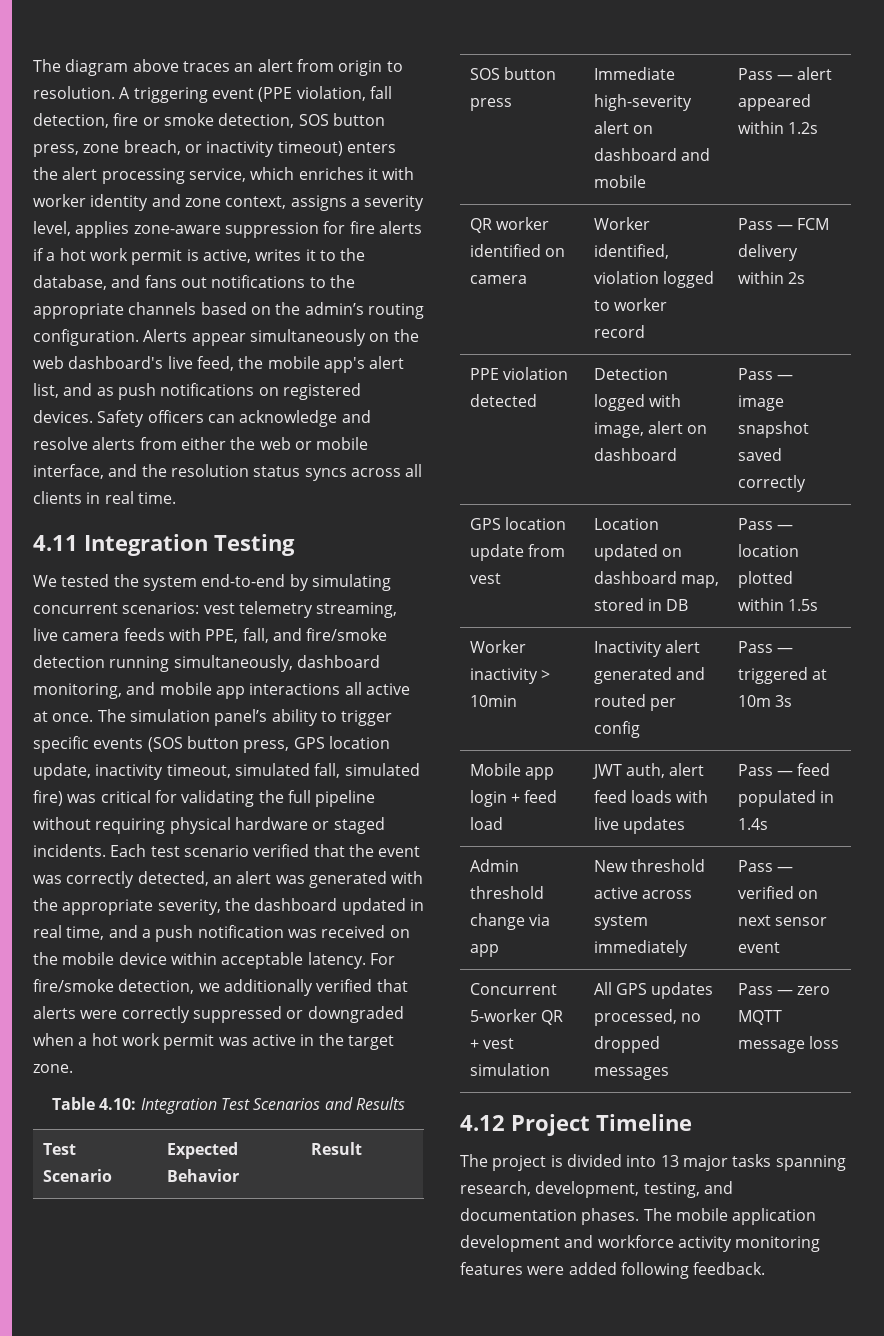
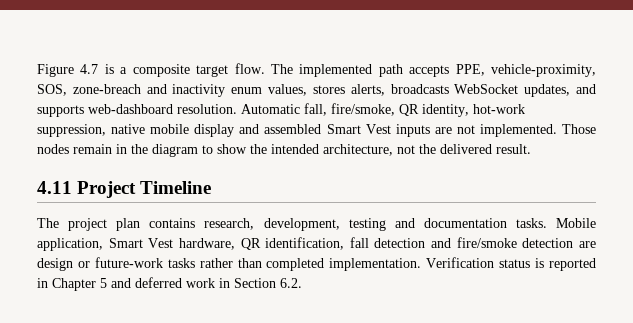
[33,59,403,76] [33,86,392,103] [33,113,385,128] [33,140,396,157] [33,167,415,184] [33,194,425,211] [33,221,422,238] [33,248,366,265] [33,275,355,290] [33,302,424,319] [33,329,419,346] [33,356,405,373] [33,383,361,400] [33,410,371,427] [33,437,369,450] [33,464,423,481] [33,491,176,504] [33,534,295,556] [33,574,391,591] [33,601,398,618] [33,628,388,643] [33,655,380,672] [33,682,410,699] [33,709,393,726] [33,736,390,753] [33,763,420,780] [33,790,376,807] [33,817,385,834] [33,844,421,857] [33,871,424,888] [33,898,424,915] [33,925,410,942] [33,952,395,969] [33,979,408,996] [33,1006,404,1023] [33,1033,394,1050] [33,1064,73,1073] [52,1097,405,1114] [42,1143,76,1155] [42,1169,112,1182] [166,1142,238,1159] [166,1169,239,1182] [310,1142,362,1155] [469,67,556,80] [469,98,512,111] [593,67,675,80] [593,94,692,111] [593,121,653,134] [593,148,710,161] [593,175,646,188] [737,67,833,80] [737,94,811,111] [737,121,818,134] [469,217,549,233] [469,244,565,257] [469,275,527,284] [593,217,650,230] [593,244,669,259] [593,271,714,288] [593,298,667,311] [593,325,645,338] [737,218,830,230] [737,244,798,261] [737,271,805,284] [469,367,568,380] [469,394,537,407] [593,368,668,380] [593,394,681,411] [593,421,708,438] [593,448,677,461] [737,368,793,380] [737,395,784,411] [737,421,809,438] [737,448,782,461] [737,475,806,492] [469,517,566,530] [469,544,565,561] [469,573,501,584] [593,518,659,530] [593,544,682,561] [593,571,719,588] [593,598,689,611] [737,518,793,530] [737,544,799,557] [737,571,793,588] [737,598,818,611] [469,640,526,653] [469,668,550,684] [469,695,517,707] [593,640,700,657] [593,667,705,684] [593,694,676,711] [593,721,640,738] [737,641,793,653] [737,667,827,684] [737,695,792,707] [469,763,554,780] [469,790,558,807] [469,817,503,830] [591,763,705,779] [593,790,709,803] [593,817,685,834] [737,763,831,776] [737,790,834,807] [737,818,768,830] [469,859,519,872] [469,886,544,899] [469,913,550,930] [469,944,499,957] [593,859,705,872] [593,887,692,899] [593,915,648,930] [593,940,688,957] [737,860,793,872] [737,886,818,899] [737,915,827,926] [737,942,780,953] [469,983,557,995] [469,1009,563,1025] [469,1038,514,1049] [469,1063,550,1076] [593,982,714,999] [593,1009,701,1026] [593,1036,660,1053] [593,1067,669,1080] [737,983,831,995] [737,1010,782,1025] [737,1036,839,1053] [460,1114,692,1136] [460,1154,846,1171] The diagram above traces an alert from origin to resolution. A triggering event (PPE violation, fall detection, fire or smoke detection, SOS button press, zone breach, or inactivity timeout) enters the alert processing service, which enriches it with worker identity and zone context, assigns a severity level, applies zone-aware suppression for fire alerts if a hot work permit is active, writes it to the database, and fans out notifications to the appropriate channels based on the admin’s routing configuration. Alerts appear simultaneously on the web dashboard's live feed, the mobile app's alert list, and as push notifications on registered devices. Safety officers can acknowledge and resolve alerts from either the web or mobile interface, and the resolution status syncs across all clients in real time. // 4.11 Integration Testing // We tested the system end-to-end by simulating concurrent scenarios: vest telemetry streaming, live camera feeds with PPE, fall, and fire/smoke detection running simultaneously, dashboard monitoring, and mobile app interactions all active at once. The simulation panel’s ability to trigger specific events (SOS button press, GPS location update, inactivity timeout, simulated fall, simulated fire) was critical for validating the full pipeline without requiring physical hardware or staged incidents. Each test scenario verified that the event was correctly detected, an alert was generated with the appropriate severity, the dashboard updated in real time, and a push notification was received on the mobile device within acceptable latency. For fire/smoke detection, we additionally verified that alerts were correctly suppressed or downgraded when a hot work permit was active in the target zone. // Table 4.10: Integration Test Scenarios and Results // Test Scenario | Expected Behavior | Result // SOS button press | Immediate high-severity alert on dashboard and mobile | Pass — alert appeared within 1.2s // QR worker identified on camera | Worker identified, violation logged to worker record | Pass — FCM delivery within 2s // PPE violation detected | Detection logged with image, alert on dashboard | Pass — image snapshot saved correctly // GPS location update from vest | Location updated on dashboard map, stored in DB | Pass — location plotted within 1.5s // Worker inactivity > 10min | Inactivity alert generated and routed per config | Pass — triggered at 10m 3s // Mobile app login + feed load | JWT auth, alert feed loads with live updates | Pass — feed populated in 1.4s // Admin threshold change via app | New threshold active across system immediately | Pass — verified on next sensor event // Concurrent 5-worker QR + vest simulation | All GPS updates processed, no dropped messages | Pass — zero MQTT message loss // 4.12 Project Timeline // The project is divided into 13 major tasks spanning -> [37,63,596,77] [37,84,596,97] [37,103,525,117] [37,124,596,137] [37,144,531,157] [37,181,212,198] [37,218,196,231] Figure 4.7 is a composite target flow. The implemented path accepts PPE, vehicle-proximity, SOS, zone-breach and inactivity enum values, stores alerts, broadcasts WebSocket updates, and supports web-dashboard resolution. Automatic fall, fire/smoke, QR identity, hot-work suppression, native mobile display and assembled Smart Vest inputs are not implemented. Those nodes remain in the diagram to show the intended architecture, not the delivered result. // 4.11 Project Timeline // The project plan contains
[643,1182,700,1198] testing, -> [348,218,386,231] testing
[581,1208,817,1225] [460,1235,821,1252] [460,1262,766,1279] phases. The mobile application development and workforce activity monitoring features were added following feedback. -> [515,218,597,228] [37,237,596,251] [37,257,597,271] [37,277,302,291] tasks. Mobile application, Smart Vest hardware, QR identification, fall detection and fire/smoke detection are design or future-work tasks rather than completed implementation. Verification status is reported in Chapter 5 and deferred work in Section 6.2.

